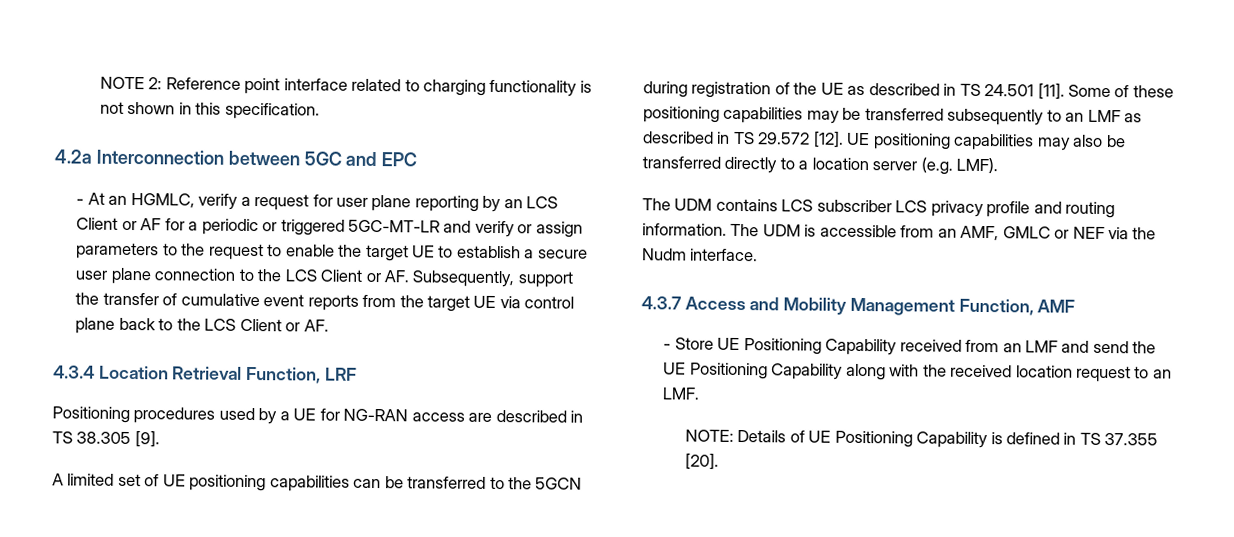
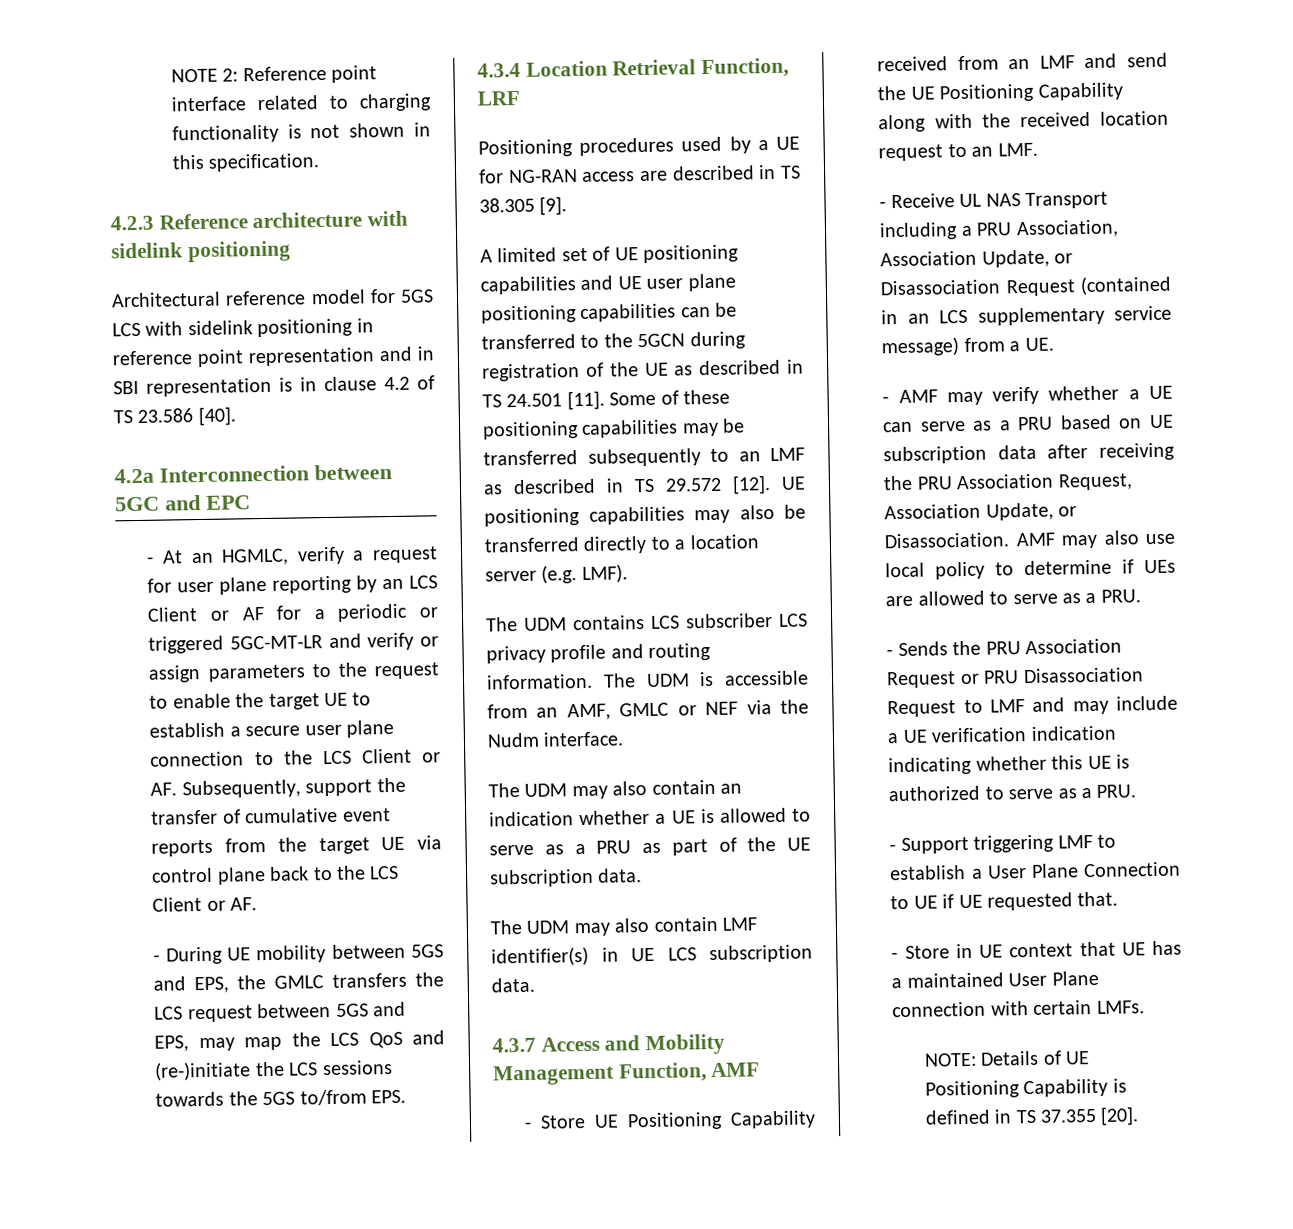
(320, 111) none -> [110,210,409,231] [111,240,291,263] [111,288,434,308] [112,318,374,338] [112,346,434,368] [113,375,435,397] [113,406,236,427] // 4.2.3 Reference architecture with sidelink positioning // Architectural reference model for 5GS LCS with sidelink positioning in reference point representation and in SBI representation is in clause 4.2 of TS 23.586 [40].
(329, 325) none -> [153,943,445,965] [153,972,445,994] [154,1001,407,1023] [154,1030,445,1052] [154,1060,393,1081] [155,1089,407,1107] // - During UE mobility between 5GS and EPS, the GMLC transfers the LCS request between 5GS and EPS, may map the LCS QoS and (re-)initiate the LCS sessions towards the 5GS to/from EPS.
(350, 483) none -> [580,273,736,292] [481,303,677,324] and UE user plane positioning capabilities
(759, 255) none -> [488,779,742,800] [489,807,811,827] [489,836,811,856] [490,868,643,888] [490,916,757,937] [491,944,813,967] [491,977,535,993] // The UDM may also contain an indication whether a UE is allowed to serve as a PRU as part of the UE subscription data. // The UDM may also contain LMF identifier(s) in UE LCS subscription data.
(701, 393) none -> [879,191,1109,209] [879,219,1119,241] [880,249,1074,268] [880,275,1172,297] [881,305,1172,326] [881,337,1054,357] [882,385,1173,406] [883,414,1174,433] [883,442,1175,465] [883,473,1133,491] [884,502,1078,521] [884,530,1175,549] [885,559,1176,580] [885,589,1141,607] [886,638,1123,657] [886,667,1144,689] [887,695,1178,718] [887,725,1117,744] [888,754,1131,776] [888,784,1137,802] [889,834,1117,855] [889,861,1181,881] [890,891,1119,911] [891,940,1182,960] [891,970,1099,989] [892,1000,1145,1018] // - Receive UL NAS Transport including a PRU Association, Association Update, or Disassociation Request (contained in an LCS supplementary service message) from a UE. // - AMF may verify whether a UE can serve as a PRU based on UE subscription data after receiving the PRU Association Request, Association Update, or Disassociation. AMF may also use local policy to determine if UEs are allowed to serve as a PRU. // - Sends the PRU Association Request or PRU Disassociation Request to LMF and may include a UE verification indication indicating whether this UE is authorized to serve as a PRU. // - Support triggering LMF to establish a User Plane Connection to UE if UE requested that. // - Store in UE context that UE has a maintained User Plane connection with certain LMFs.

